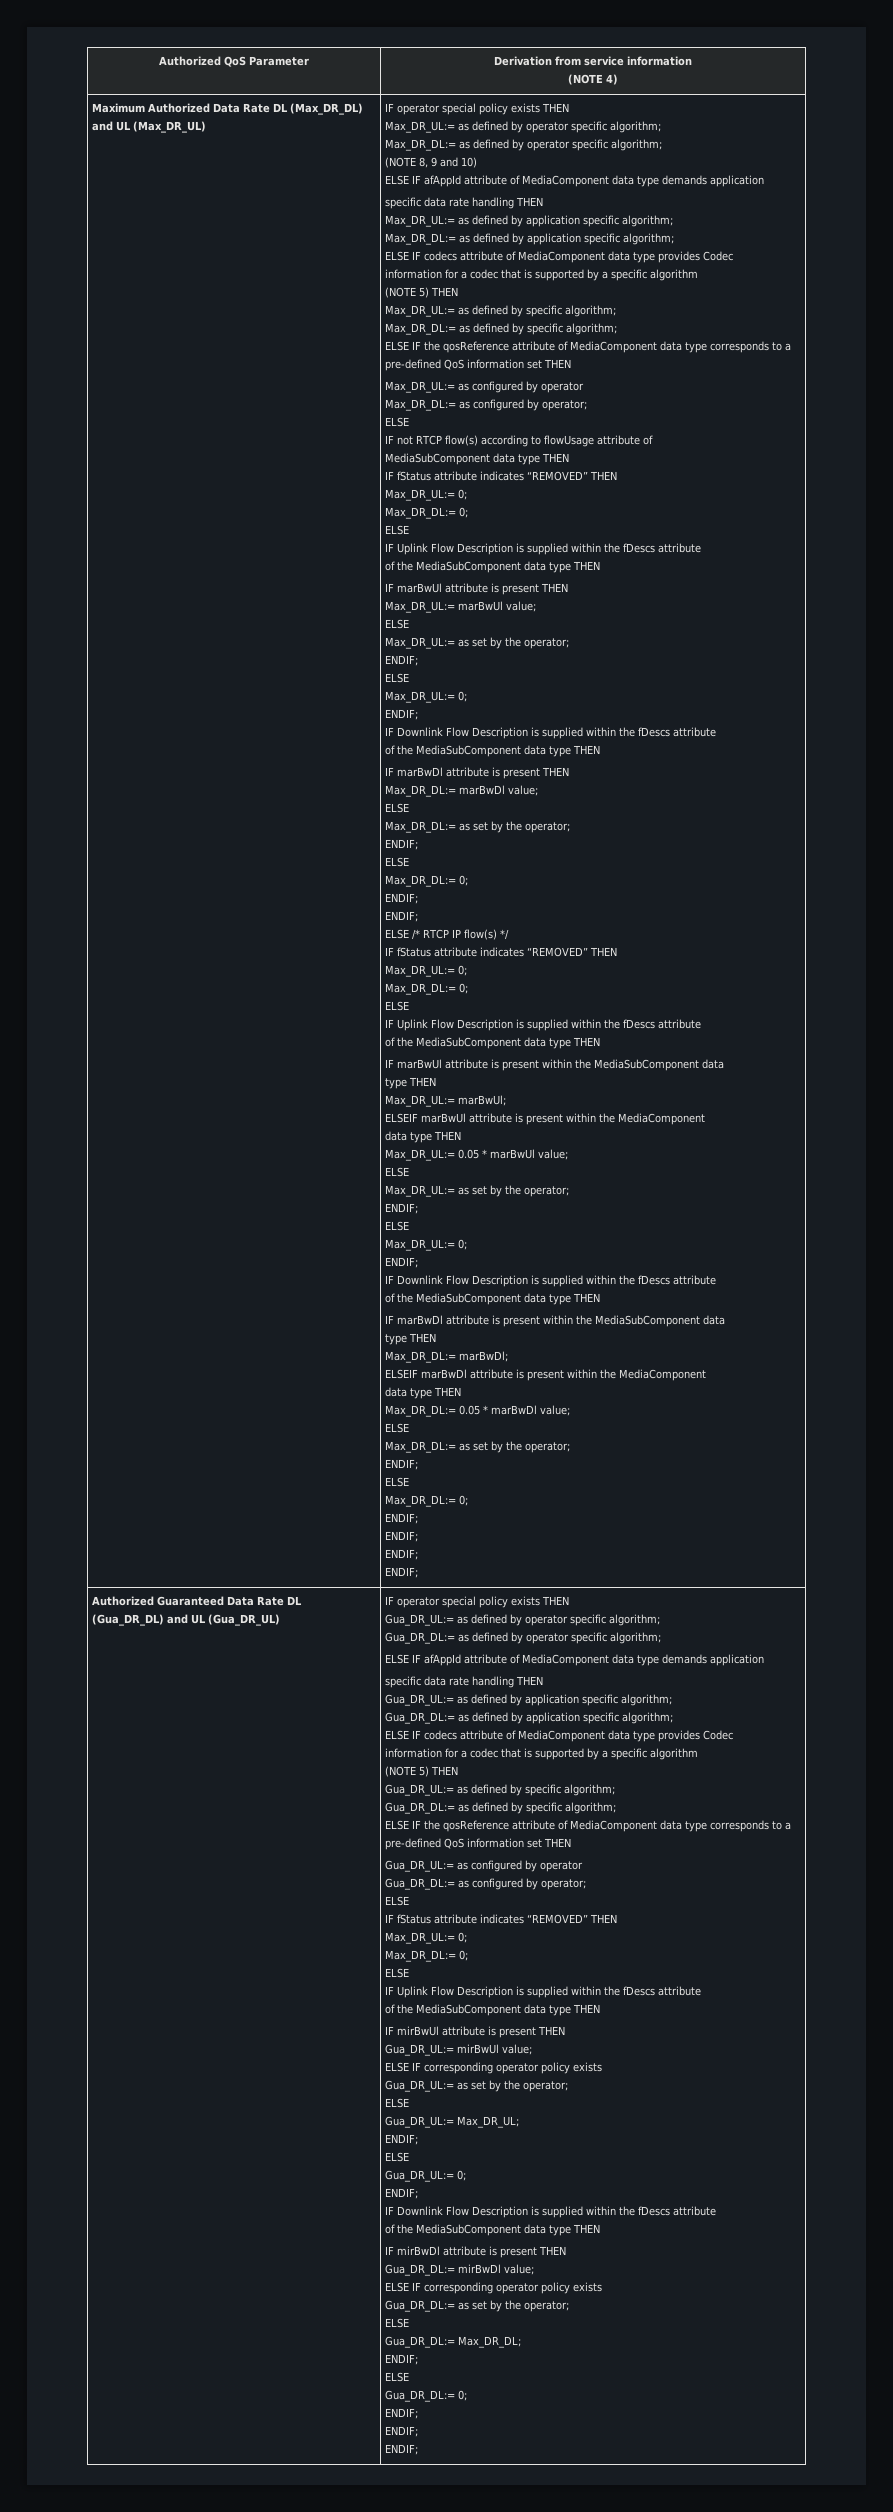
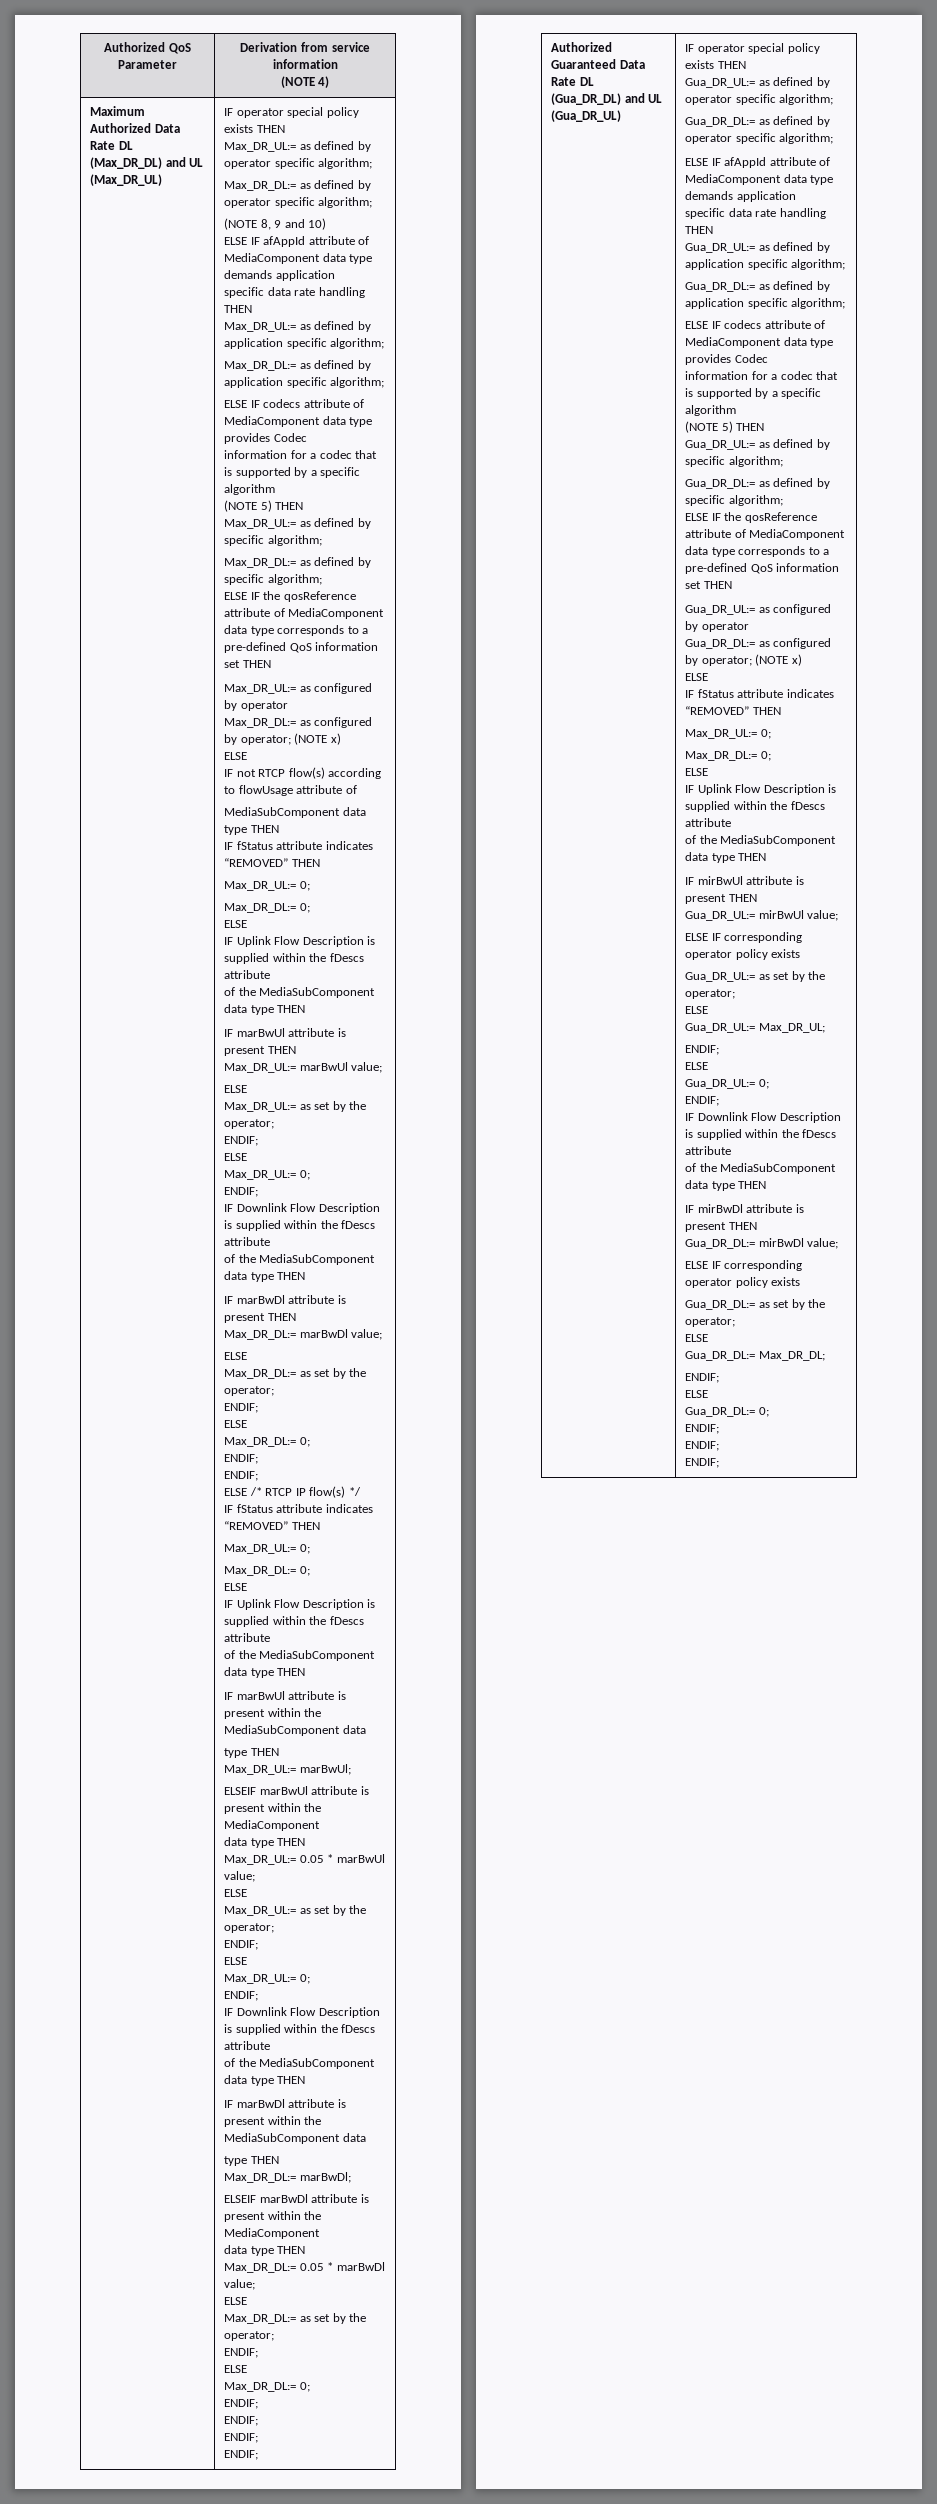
(588, 405) none -> [294,733,341,745] (NOTE x)
(587, 1884) none -> [755,654,802,666] (NOTE x)

